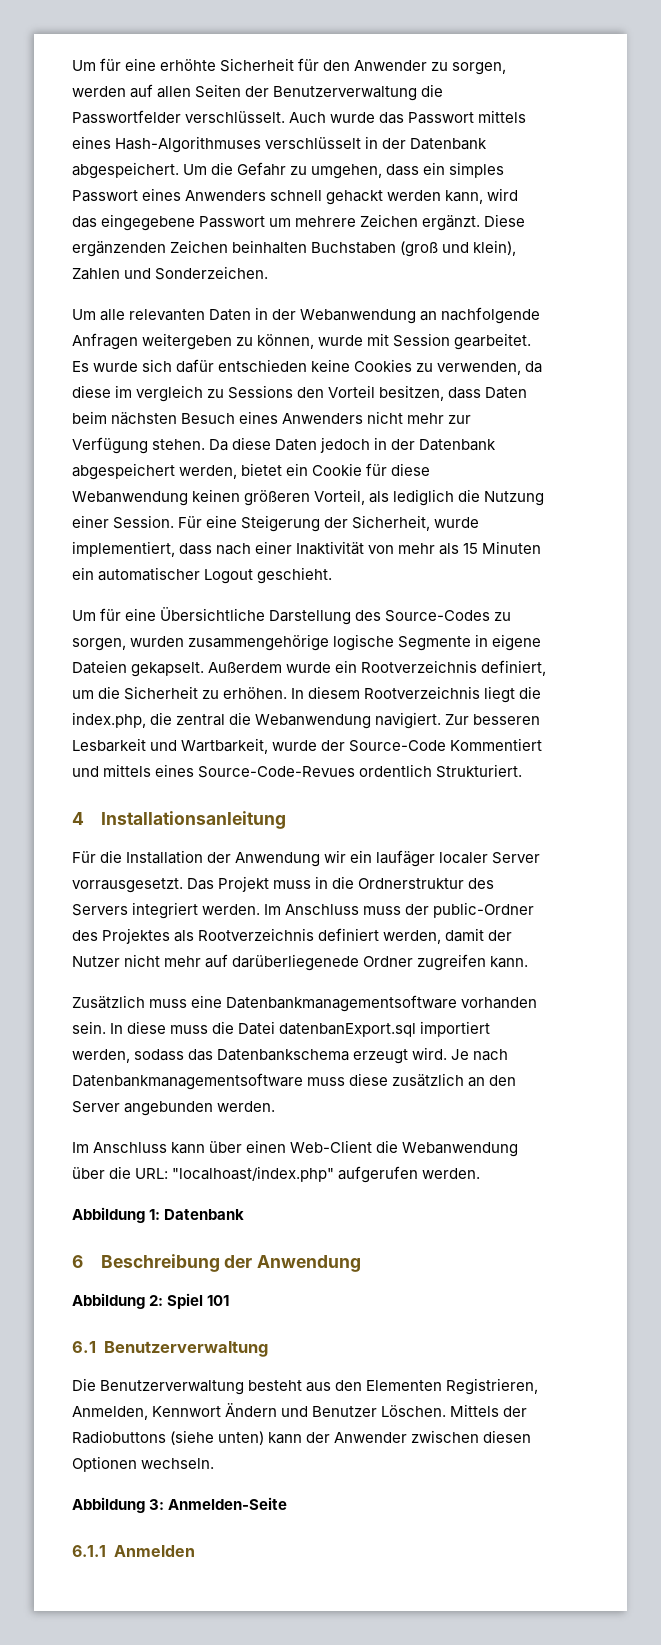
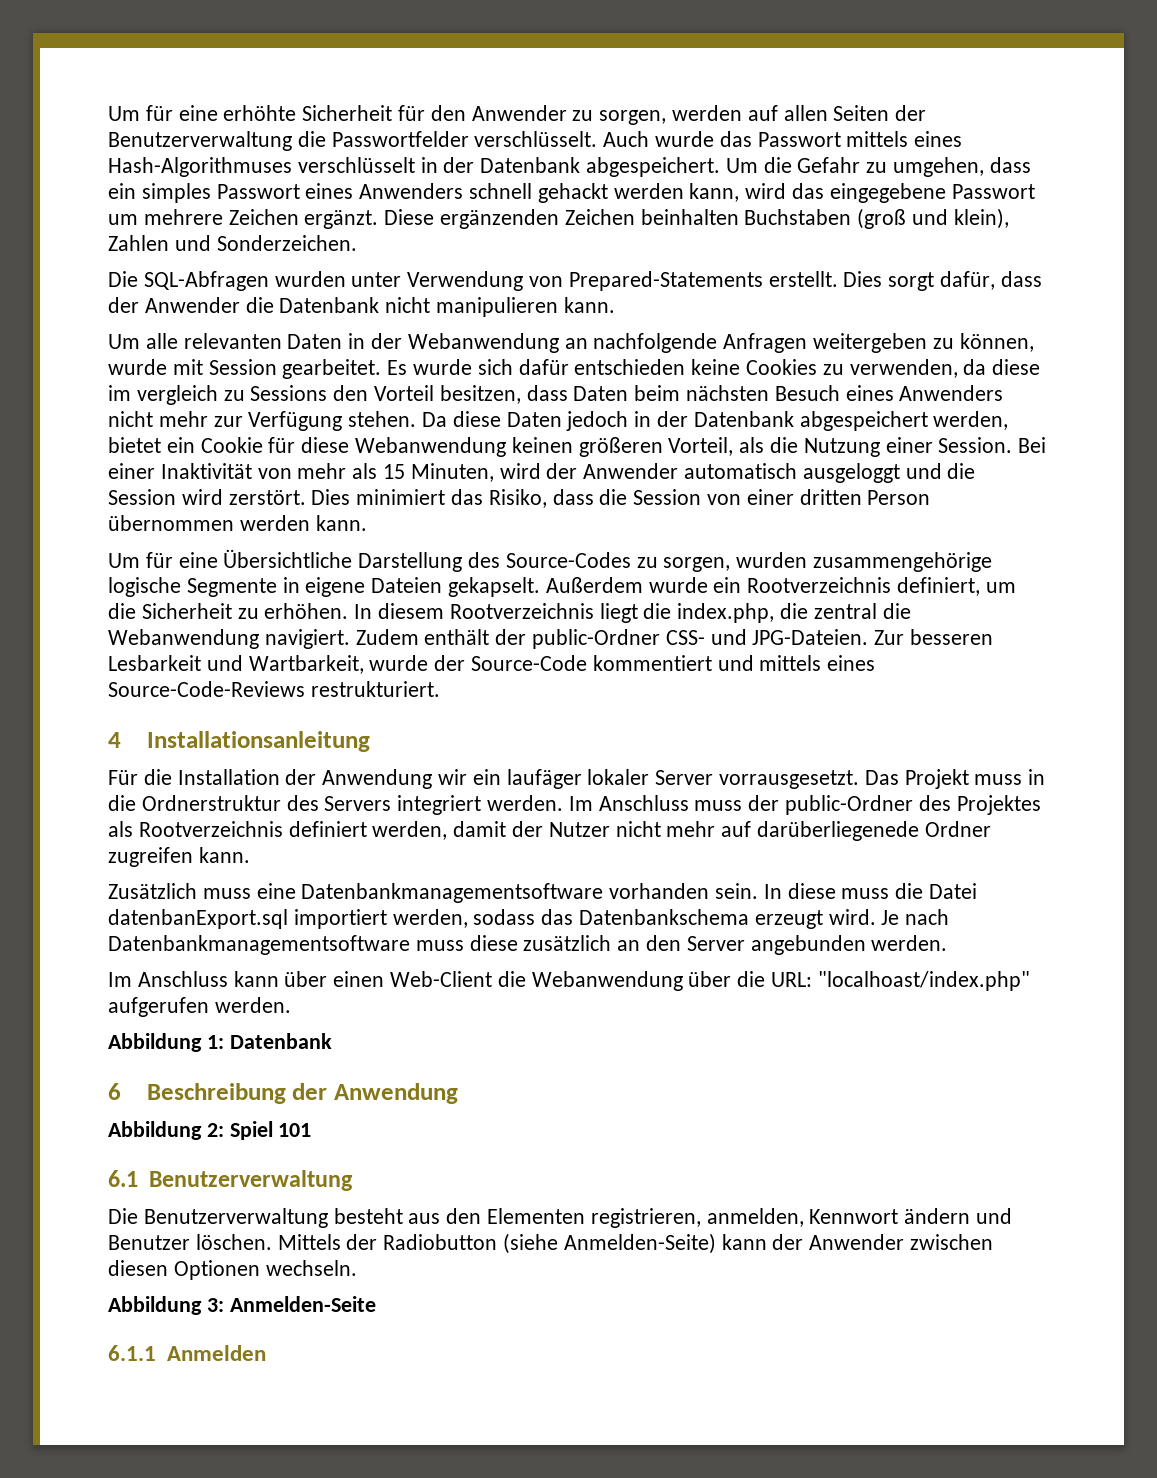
(269, 273) none -> [108,271,1042,291] [108,297,615,317] // Die SQL-Abfragen wurden unter Verwendung von Prepared-Statements erstellt. Dies sorgt dafür, dass der Anwender die Datenbank nicht manipulieren kann.
[393,489,455,506] lediglich -> (765, 445) none
[178,515,480,532] [72,541,252,557] Für eine Steigerung der Sicherheit, wurde implementiert, dass nach -> [1018,437,1047,453] Bei
[482,541,542,554] [72,567,333,584] Minuten ein automatischer Logout geschieht. -> [410,463,976,483] [108,489,931,508] [108,515,367,531] Minuten, wird der Anwender automatisch ausgeloggt und die Session wird zerstört. Dies minimiert das Risiko, dass die Session von einer dritten Person übernommen werden kann.
(442, 720) none -> [355,629,869,649] Zudem enthält der public-Ordner CSS- und JPG-Dateien.
[450,738,543,751] Kommentiert -> [592,655,712,671] kommentiert
[198,764,523,778] Source-Code-Revues ordentlich Strukturiert. -> [108,681,440,697] Source-Code-Reviews restrukturiert.
[439,852,489,864] localer -> [587,769,650,785] lokaler
[446,1378,539,1395] [72,1403,278,1420] Registrieren, Anmelden, Kennwort Ändern -> [590,1208,971,1228] registrieren, anmelden, Kennwort ändern
[381,1405,447,1417] Löschen. -> [195,1234,272,1250] löschen.
[72,1430,265,1445] Radiobuttons (siehe unten) -> [383,1233,716,1254] Radiobutton (siehe Anmelden-Seite)

